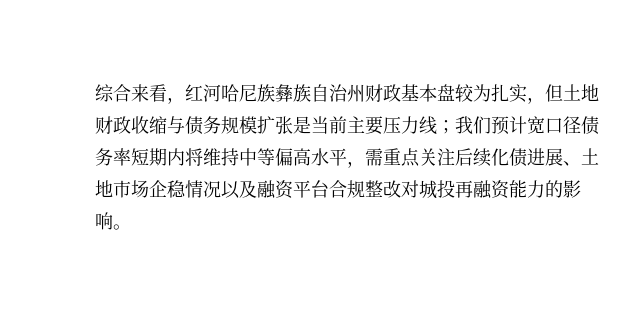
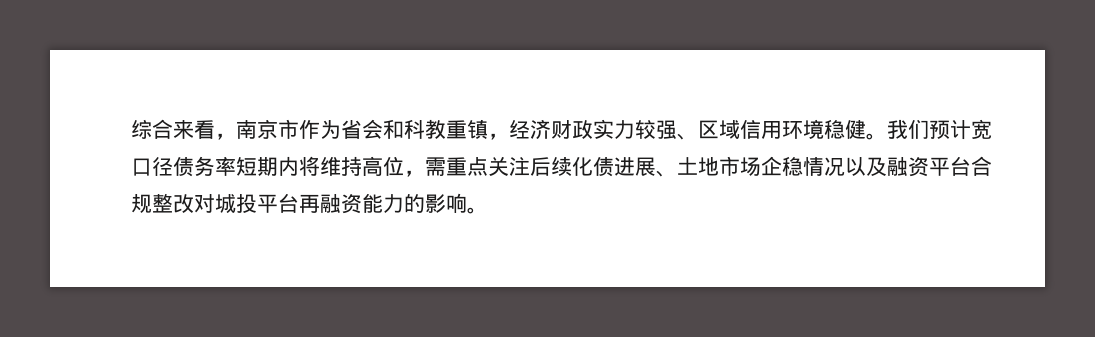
[185,84,599,104] [95,116,455,135] 红河哈尼族彝族自治州财政基本盘较为扎实，但土地财政收缩与债务规模扩张是当前主要压力线； -> [236,119,887,140] 南京市作为省会和科教重镇，经济财政实力较强、区域信用环境稳健。
[239,148,347,166] 中等偏高水平 -> [362,156,404,176] 高位
(455, 189) none -> [257,193,299,213] 平台

